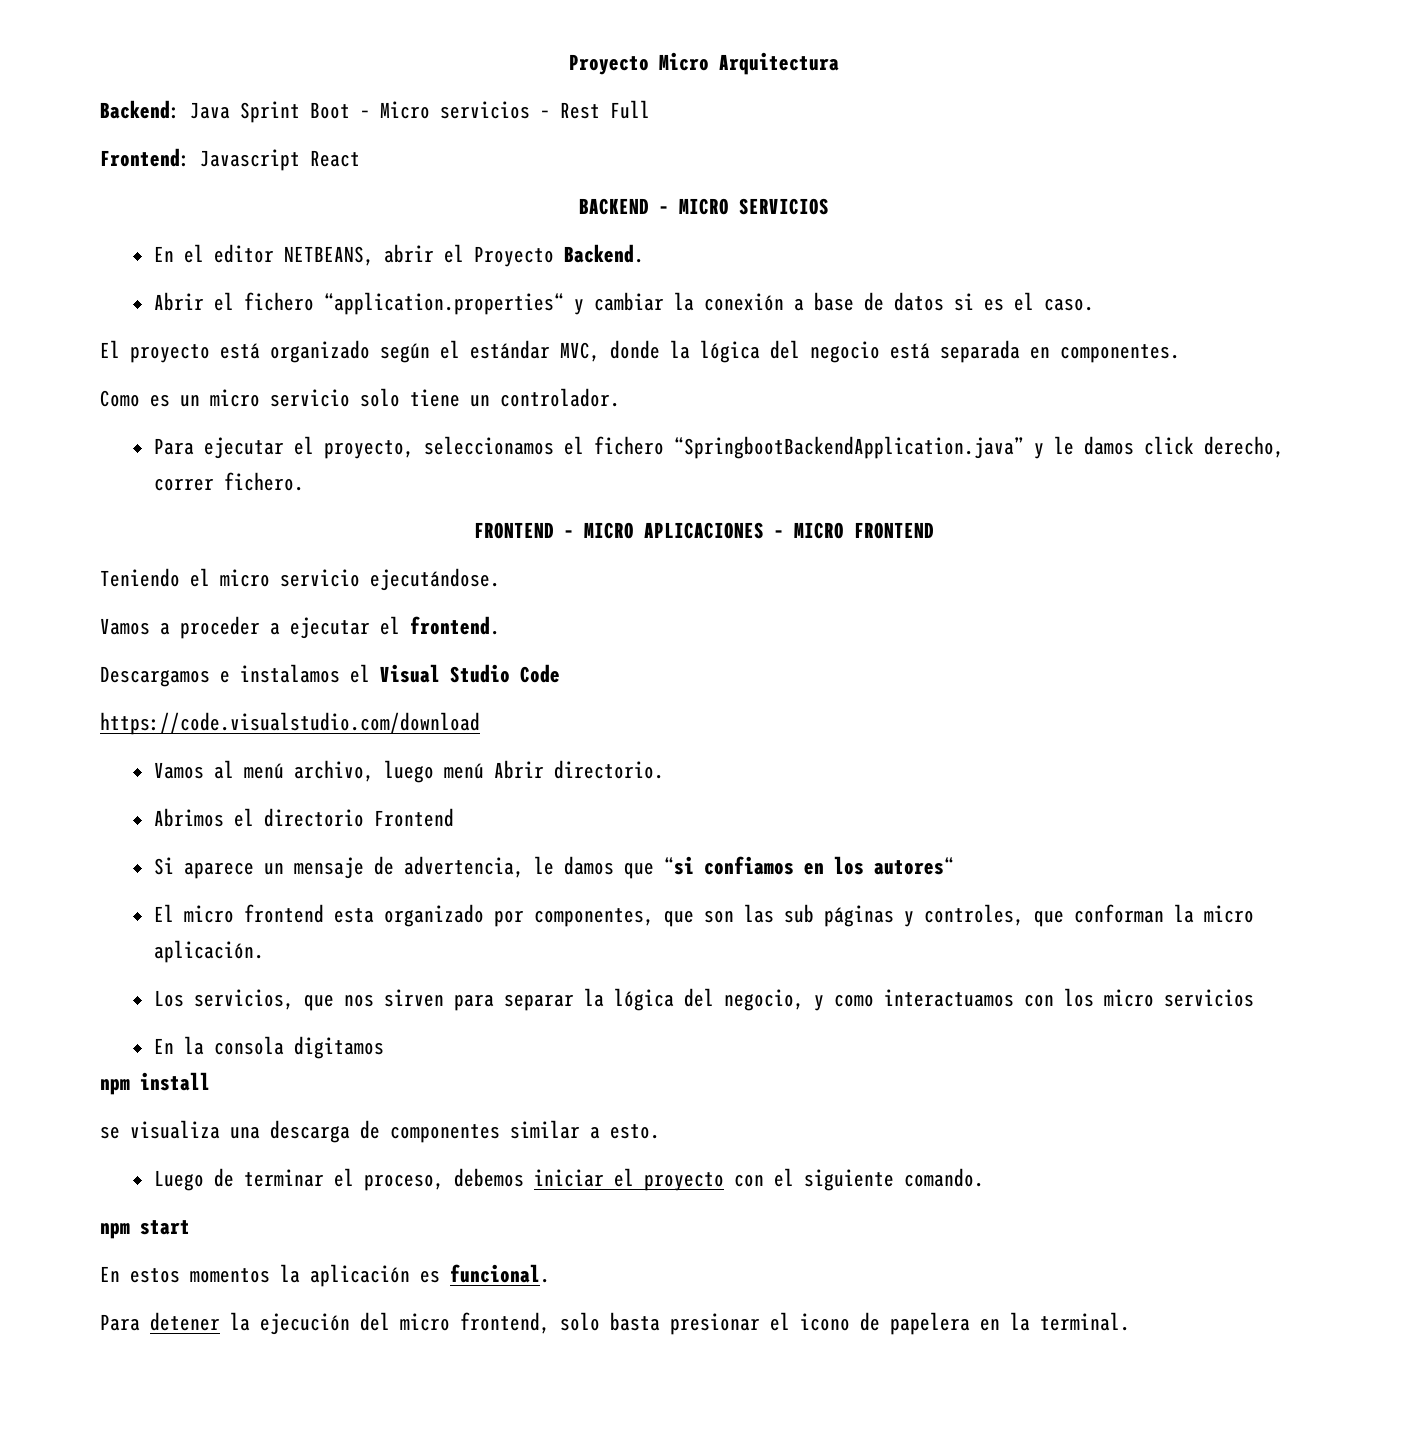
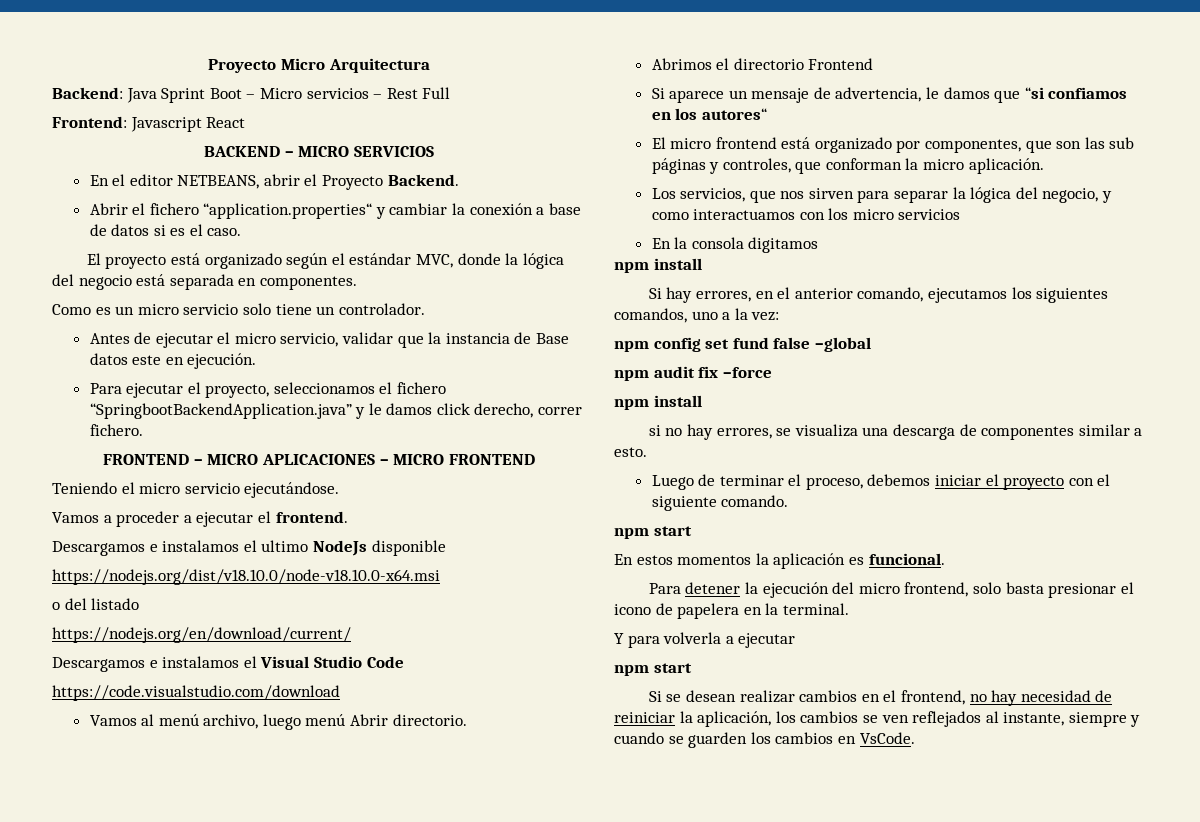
(620, 397) none -> [89,332,570,348] [89,353,257,369] // Antes de ejecutar el micro servicio, validar que la instancia de Base datos este en ejecución.
(500, 625) none -> [52,540,446,556] [52,569,440,585] [52,598,140,610] [52,627,351,643] // Descargamos e instalamos el ultimo NodeJs disponible // https://nodejs.org/dist/v18.10.0/node-v18.10.0-x64.msi // o del listado // https://nodejs.org/en/download/current/
[333,908,374,923] esta -> [781,137,811,149] está
(210, 1081) none -> [648,287,1109,303] [614,308,780,323] [614,337,871,352] [614,366,772,381] [614,395,702,410] [648,424,772,440] Si hay errores, en el anterior comando, ejecutamos los siguientes comandos, uno a la vez: // npm config set fund false –global // npm audit fix –force // npm install // si no hay errores,
(1130, 1321) none -> [614,632,796,648] [614,663,692,676] [648,690,1113,706] [614,711,1141,727] [614,732,915,748] // Y para volverla a ejecutar // npm start // Si se desean realizar cambios en el frontend, no hay necesidad de reiniciar la aplicación, los cambios se ven reflejados al instante, siempre y cuando se guarden los cambios en VsCode.

